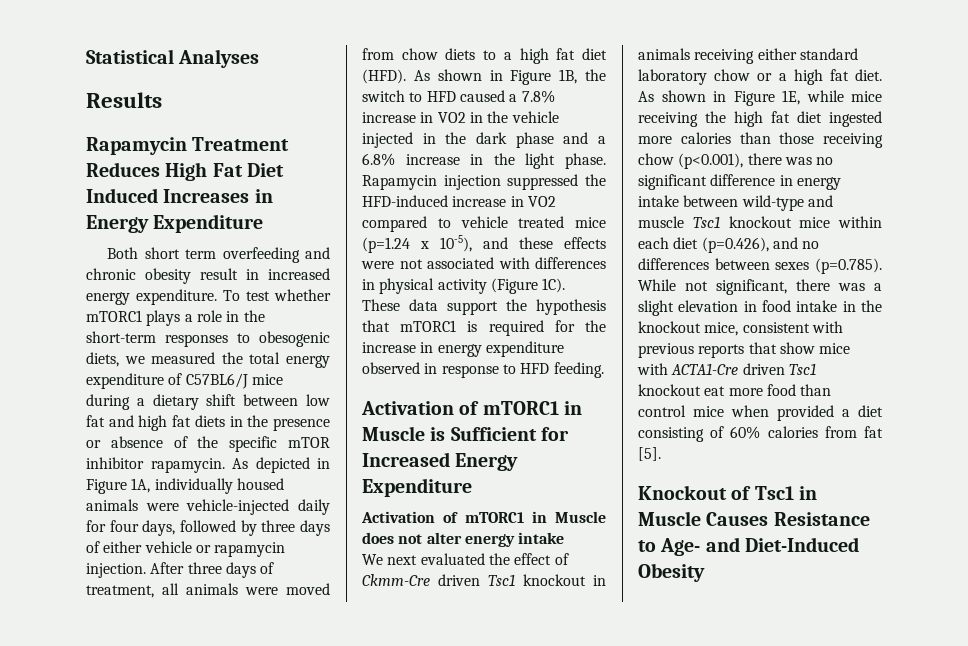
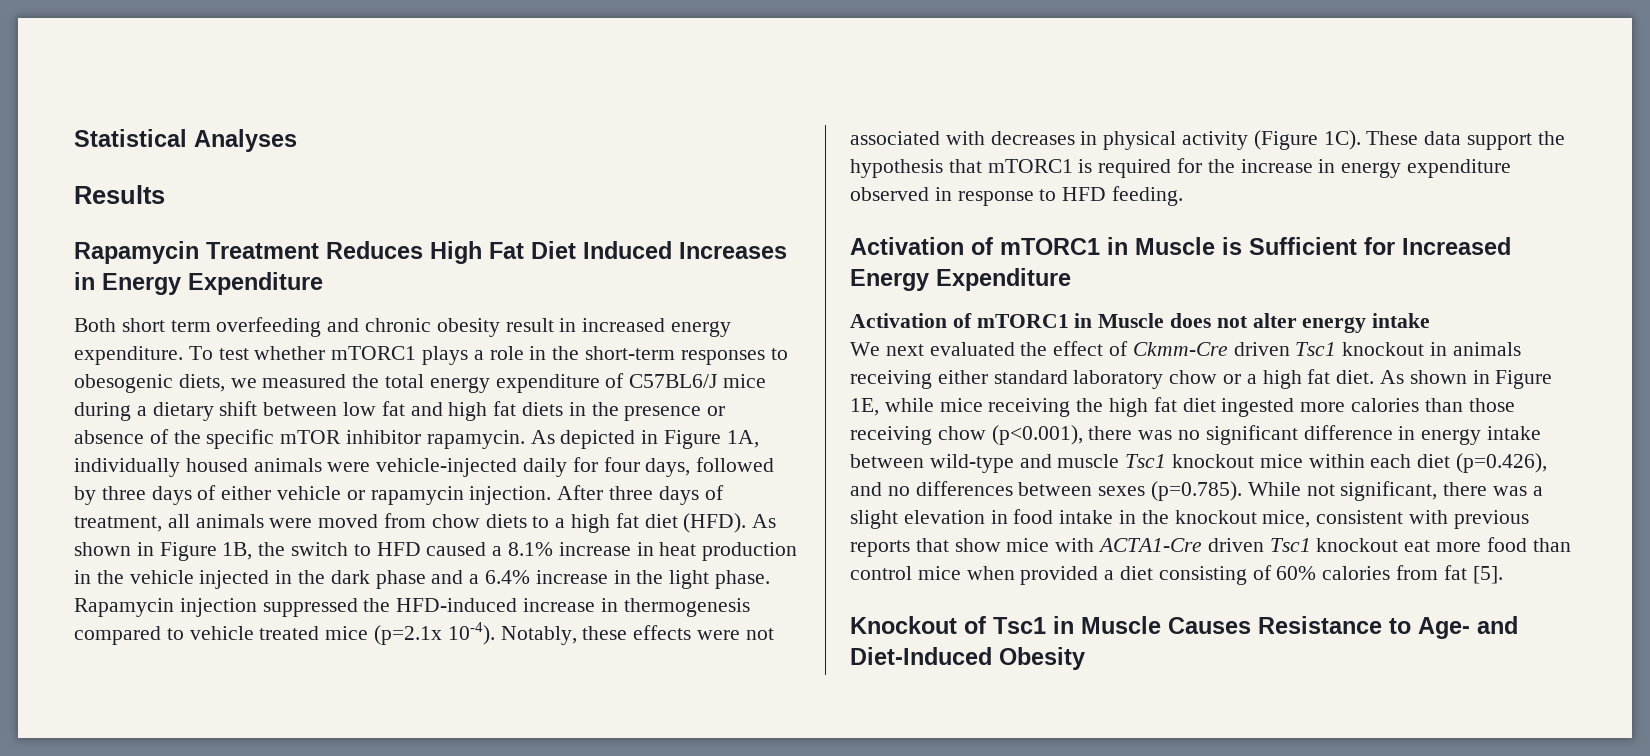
[521,90,555,103] [362,112,466,123] 7.8% increase in VO2 -> [508,542,798,561] 8.1% increase in heat production
[362,153,395,166] 6.8% -> [485,570,531,584] 6.4%
[527,196,556,207] VO2 -> [623,598,750,617] thermogenesis
[362,235,508,253] (p=1.24 x 10-5), and -> [374,622,577,645] (p=2.1x 10-4). Notably,
[535,257,606,269] differences -> [990,131,1075,145] decreases

